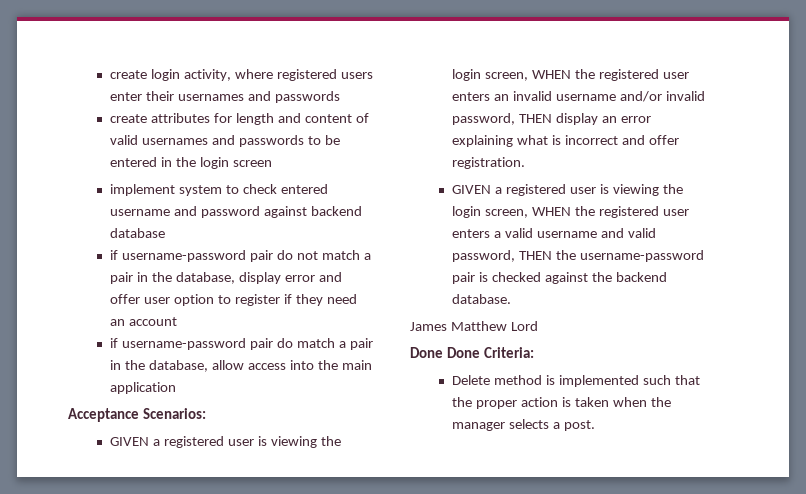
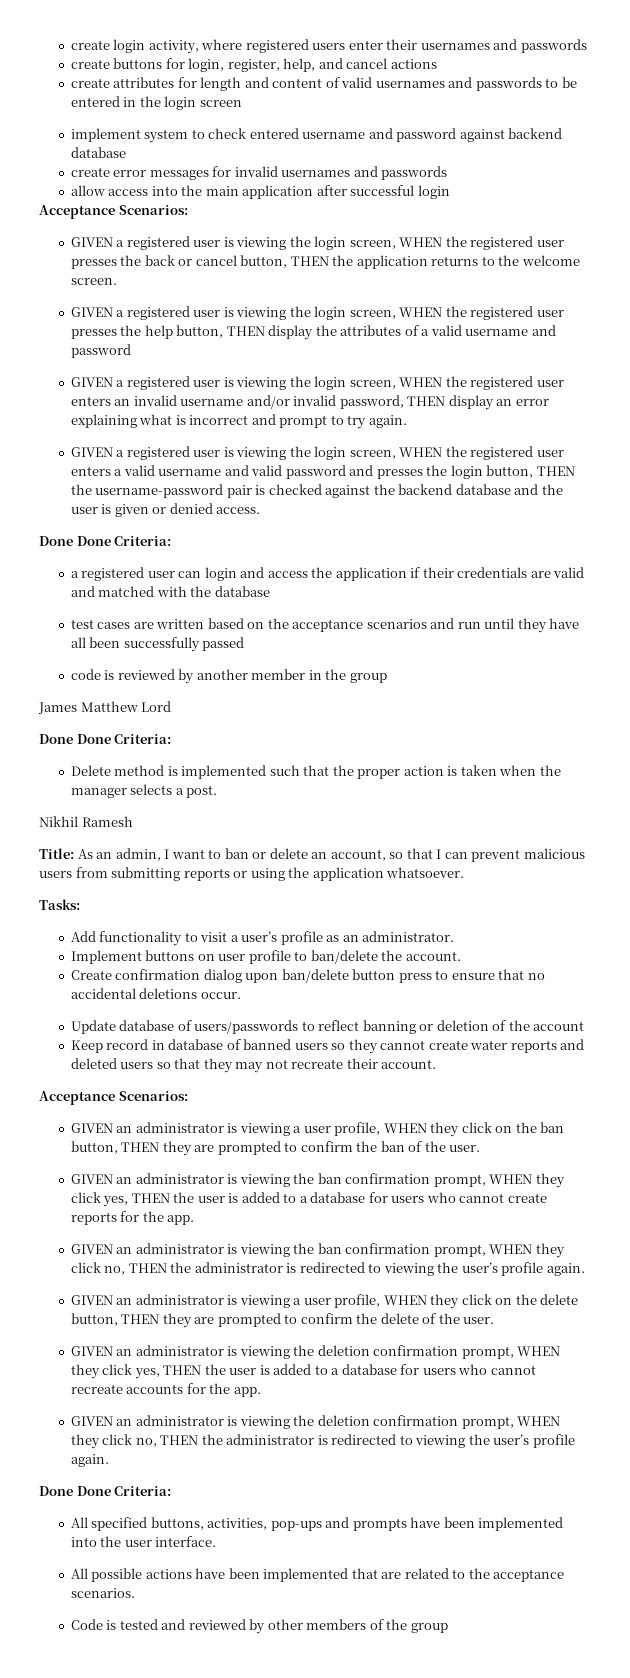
(341, 97) none -> [70,58,437,72] // create buttons for login, register, help, and cancel actions
[110,250,371,262] [110,272,342,284] [110,294,357,306] [110,317,178,326] [110,338,373,350] [110,360,209,372] if username-password pair do not match a pair in the database, display error and offer user option to register if they need an account // if username-password pair do match a pair in the database, -> [70,166,448,180] create error messages for invalid usernames and passwords //
[68,408,206,422] // Acceptance Scenarios: -> [316,185,450,199] [39,205,188,219] [70,236,564,250] [70,255,580,269] [70,278,117,285] [70,306,564,320] [70,325,556,340] [70,344,131,358] after successful login // Acceptance Scenarios: // GIVEN a registered user is viewing the login screen, WHEN the registered user presses the back or cancel button, THEN the application returns to the welcome screen. // GIVEN a registered user is viewing the login screen, WHEN the registered user presses the help button, THEN display the attributes of a valid username and password
[648,135,679,145] [452,157,526,169] offer registration. -> [279,415,407,429] prompt to try again.
[452,250,516,262] password, -> [285,465,534,479] password and presses the login button,
[452,294,512,304] database. -> [455,484,563,495] [70,503,261,517] [39,536,172,546] [70,567,585,581] [70,586,270,597] [70,618,580,633] [70,637,245,652] [70,669,387,684] database and the user is given or denied access. // Done Done Criteria: // a registered user can login and access the application if their credentials are valid and matched with the database // test cases are written based on the acceptance scenarios and run until they have all been successfully passed // code is reviewed by another member in the group
(596, 425) none -> [39,816,133,827] [39,848,585,862] [39,867,465,881] [39,899,80,910] [70,931,455,946] [70,950,461,964] [70,969,545,983] [70,988,241,999] [70,1020,585,1034] [70,1039,585,1054] [70,1058,437,1073] [39,1091,188,1105] [70,1122,565,1137] [70,1141,481,1156] [70,1173,565,1188] [70,1192,547,1207] [70,1211,195,1225] [70,1243,565,1258] [70,1262,585,1276] [70,1294,579,1309] [70,1313,495,1328] [70,1345,561,1359] [70,1364,536,1379] [70,1383,261,1397] [70,1415,561,1429] [70,1434,575,1449] [70,1454,109,1467] [39,1486,172,1496] [70,1517,564,1531] [70,1536,217,1547] [70,1568,565,1582] [70,1588,135,1598] [70,1619,448,1634] // Nikhil Ramesh // Title: As an admin, I want to ban or delete an account, so that I can prevent malicious users from submitting reports or using the application whatsoever. // Tasks: // Add functionality to visit a user’s profile as an administrator. // Implement buttons on user profile to ban/delete the account. // Create confirmation dialog upon ban/delete button press to ensure that no accidental deletions occur. // Update database of users/passwords to reflect banning or deletion of the account // Keep record in database of banned users so they cannot create water reports and deleted users so that they may not recreate their account. // Acceptance Scenarios: // GIVEN an administrator is viewing a user profile, WHEN they click on the ban button, THEN they are prompted to confirm the ban of the user. // GIVEN an administrator is viewing the ban confirmation prompt, WHEN they click yes, THEN the user is added to a database for users who cannot create reports for the app. // GIVEN an administrator is viewing the ban confirmation prompt, WHEN they click no, THEN the administrator is redirected to viewing the user’s profile again. // GIVEN an administrator is viewing a user profile, WHEN they click on the delete button, THEN they are prompted to confirm the delete of the user. // GIVEN an administrator is viewing the deletion confirmation prompt, WHEN they click yes, THEN the user is added to a database for users who cannot recreate accounts for the app. // GIVEN an administrator is viewing the deletion confirmation prompt, WHEN they click no, THEN the administrator is redirected to viewing the user’s profile again. // Done Done Criteria: // All specified buttons, activities, pop-ups and prompts have been implemented into the user interface. // All possible actions have been implemented that are related to the acceptance scenarios. // Code is tested and reviewed by other members of the group

